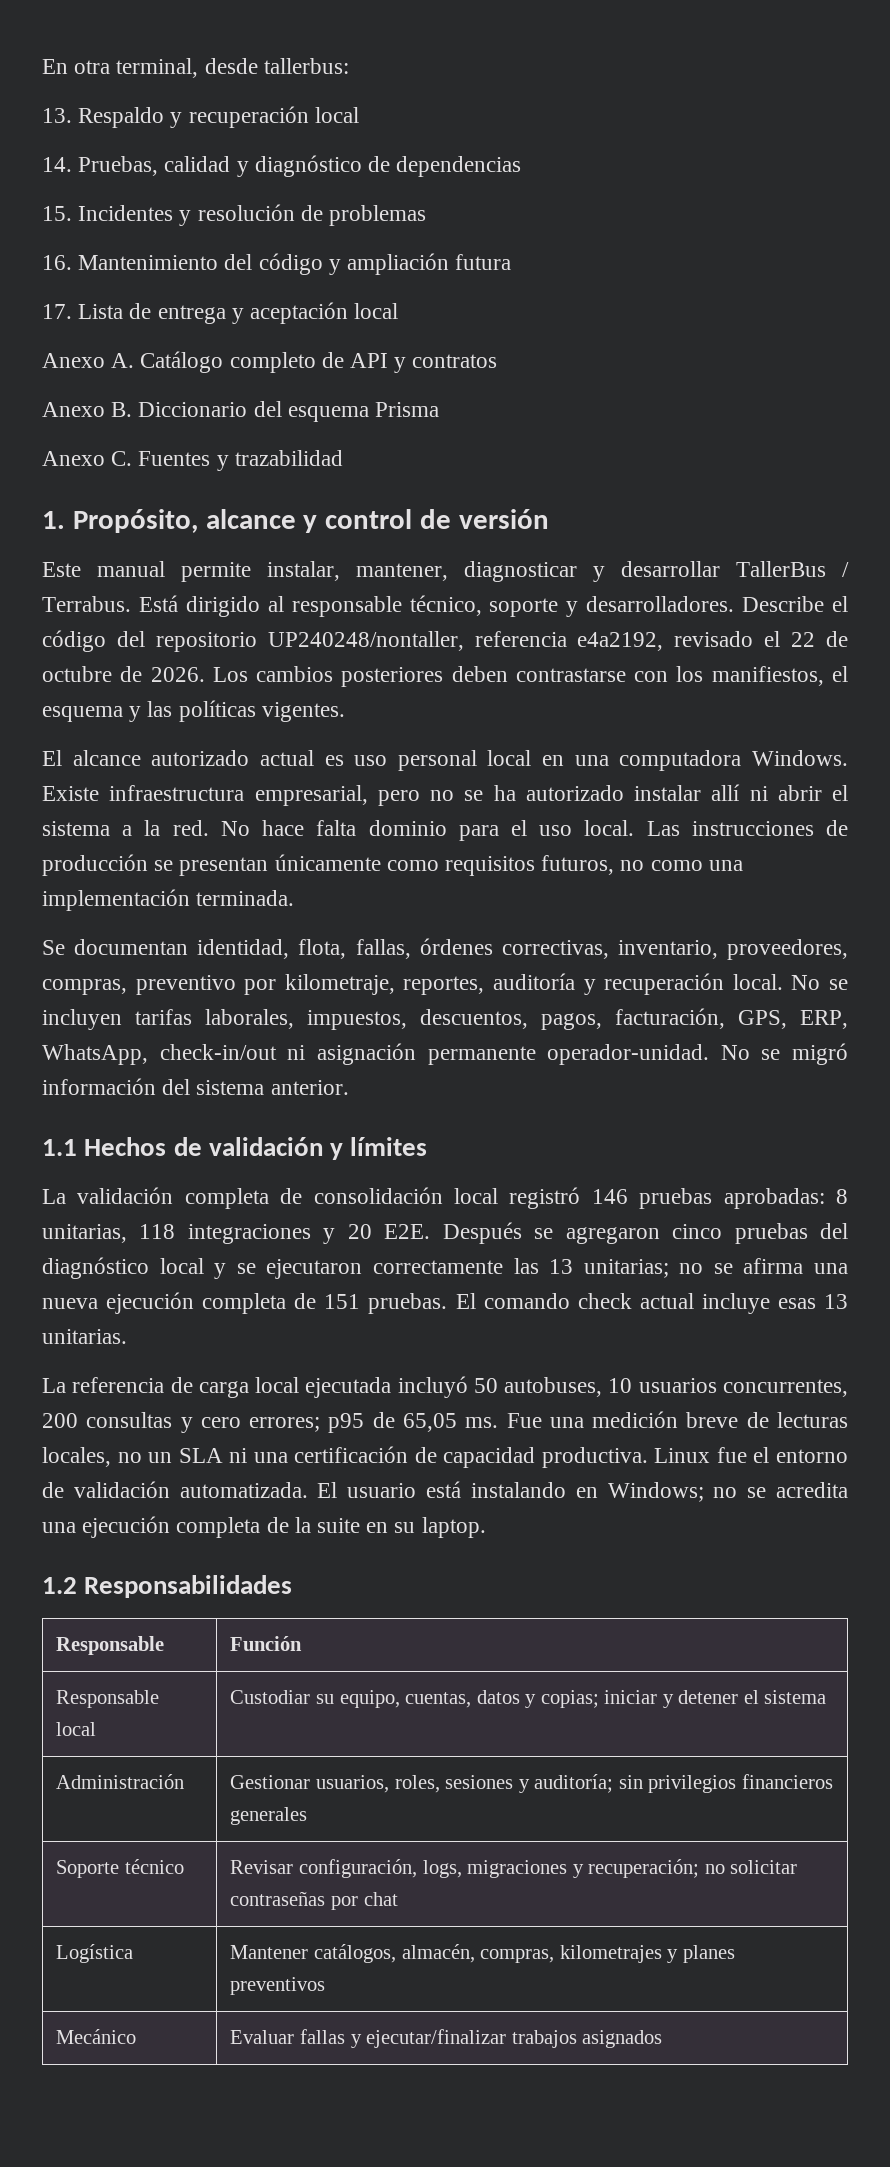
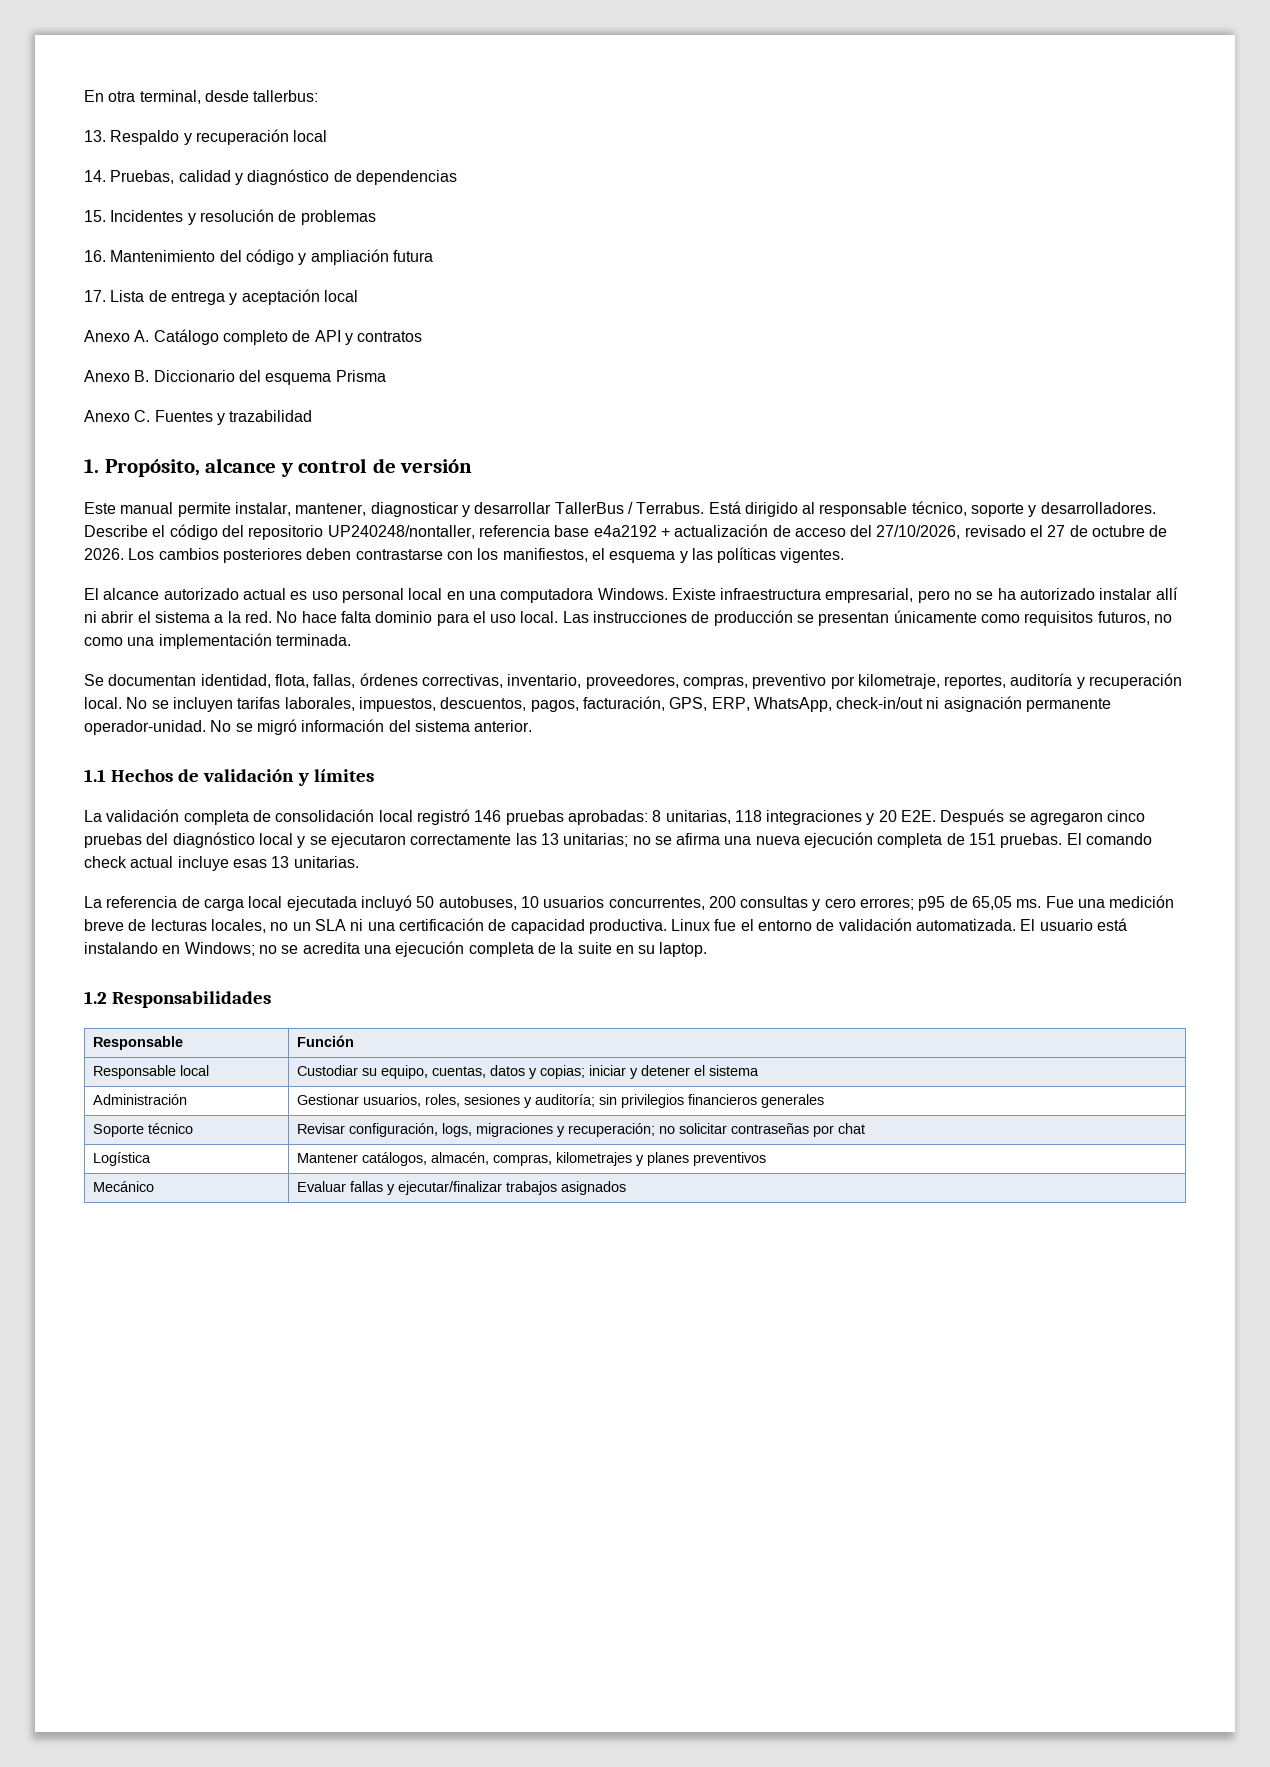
[577,632,664,651] e4a2192, -> [554,524,961,539] base e4a2192 + actualización de acceso del 27/10/2026,
[791,632,816,647] 22 -> [1047,525,1066,537] 27

